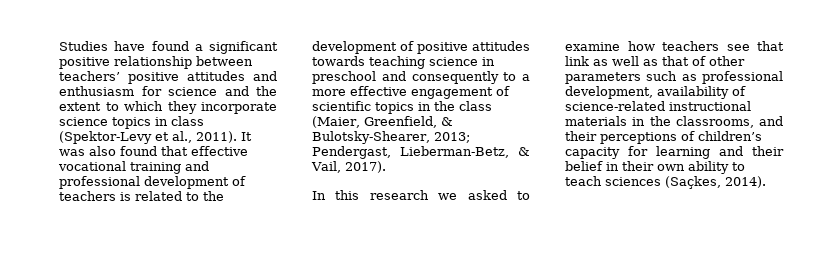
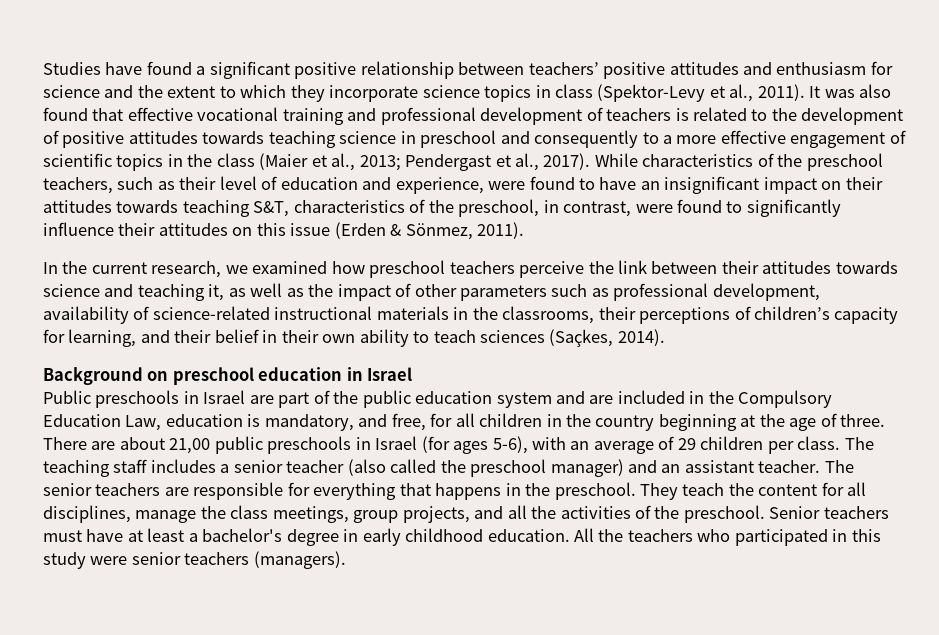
[312,116,453,128] [312,131,470,144] [312,146,530,159] [311,161,386,173] [312,190,530,200] [565,41,784,51] [565,56,589,66] (Maier, Greenfield, & Bulotsky-Shearer, 2013; Pendergast, Lieberman-Betz, & Vail, 2017). // In this research we asked to examine how teachers see that link -> [259,153,883,171] [43,176,883,194] [43,199,841,217] [43,222,525,240] [43,260,898,278] [43,284,225,301] (Maier et al., 2013; Pendergast et al., 2017). While characteristics of the preschool teachers, such as their level of education and experience, were found to have an insignificant impact on their attitudes towards teaching S&T, characteristics of the preschool, in contrast, were found to significantly influence their attitudes on this issue (Erden & Sönmez, 2011). // In the current research, we examined how preschool teachers perceive the link between their attitudes towards science and teaching it,
[662,56,689,66] that -> [308,284,391,301] the impact
[759,116,783,126] and -> (595, 315) none
[656,146,710,159] learning -> [68,329,137,347] learning,
(766, 182) none -> [43,367,413,385] [43,390,833,408] [43,413,886,431] [43,436,874,454] [43,459,854,477] [43,482,867,500] [43,505,889,523] [43,528,881,546] [43,551,346,569] // Background on preschool education in Israel // Public preschools in Israel are part of the public education system and are included in the Compulsory Education Law, education is mandatory, and free, for all children in the country beginning at the age of three. There are about 21,00 public preschools in Israel (for ages 5-6), with an average of 29 children per class. The teaching staff includes a senior teacher (also called the preschool manager) and an assistant teacher. The senior teachers are responsible for everything that happens in the preschool. They teach the content for all disciplines, manage the class meetings, group projects, and all the activities of the preschool. Senior teachers must have at least a bachelor's degree in early childhood education. All the teachers who participated in this study were senior teachers (managers).

